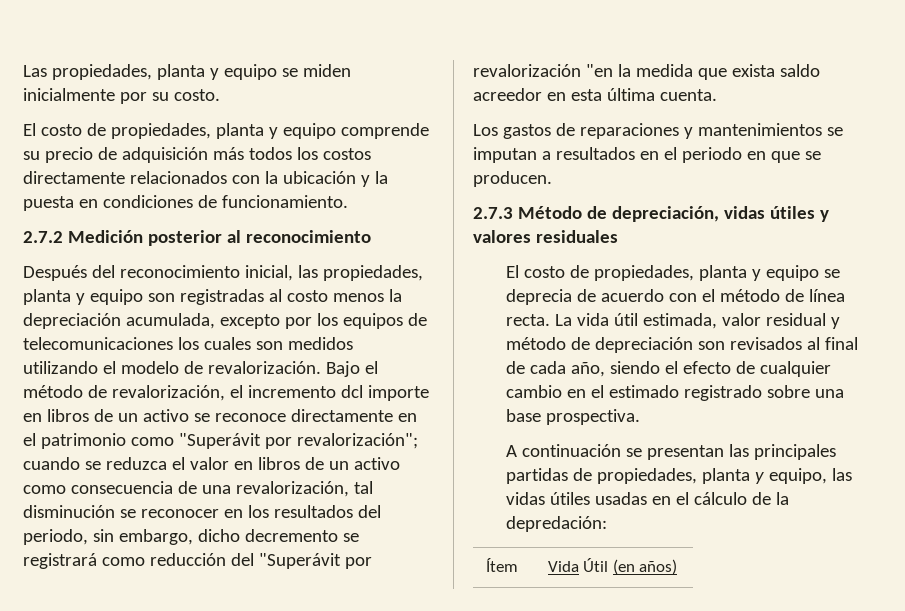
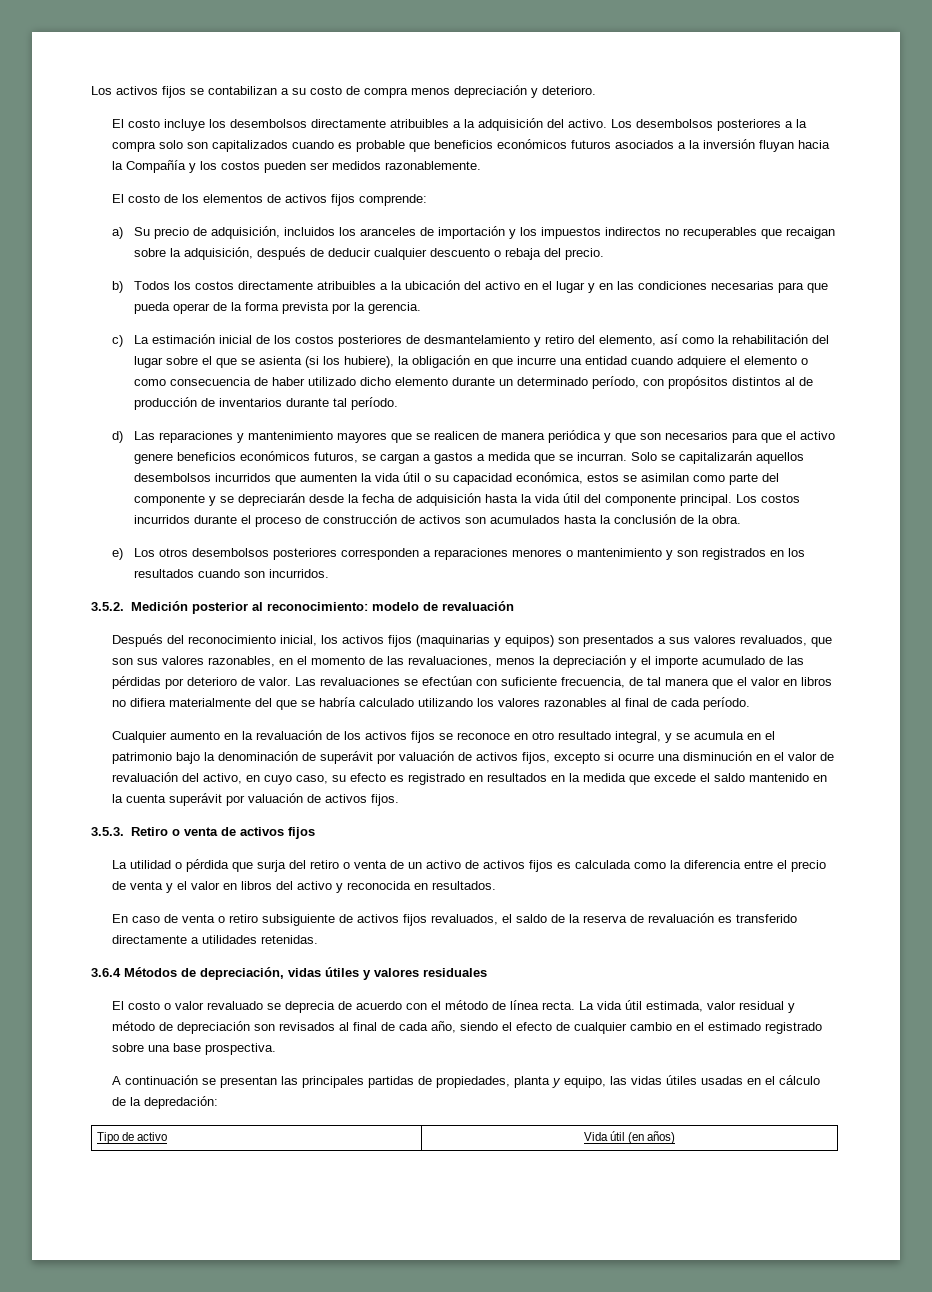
[23,64,351,80] [23,88,220,104] [23,123,429,139] [23,147,371,163] [23,171,388,187] [23,195,348,211] [23,230,371,246] [23,265,423,281] [23,289,402,305] [23,313,427,329] [23,337,353,350] [23,361,378,377] [23,385,429,401] [23,409,417,422] [23,433,418,449] [23,457,400,470] [23,481,373,497] [23,505,381,518] [23,529,359,545] [23,553,372,569] [473,64,820,80] [473,88,717,101] [473,123,843,139] [473,147,821,163] [473,171,552,187] [473,206,582,219] Las propiedades, planta y equipo se miden inicialmente por su costo. // El costo de propiedades, planta y equipo comprende su precio de adquisición más todos los costos directamente relacionados con la ubicación y la puesta en condiciones de funcionamiento. // 2.7.2 Medición posterior al reconocimiento // Después del reconocimiento inicial, las propiedades, planta y equipo son registradas al costo menos la depreciación acumulada, excepto por los equipos de telecomunicaciones los cuales son medidos utilizando el modelo de revalorización. Bajo el método de revalorización, el incremento dcl importe en libros de un activo se reconoce directamente en el patrimonio como "Superávit por revalorización"; cuando se reduzca el valor en libros de un activo como consecuencia de una revalorización, tal disminución se reconocer en los resultados del periodo, sin embargo, dicho decremento se registrará como reducción del "Superávit por revalorización "en la medida que exista saldo acreedor en esta última cuenta. // Los gastos de reparaciones y mantenimientos se imputan a resultados en el periodo en que se producen. // 2.7.3 Método -> [91,85,596,98] [112,118,808,131] [112,139,831,152] [112,160,482,173] [112,194,428,206] [112,226,835,239] [133,247,604,260] [112,280,828,293] [133,302,421,314] [112,334,829,347] [133,355,808,368] [133,376,813,389] [133,397,398,410] [112,430,835,443] [133,451,804,464] [133,472,779,485] [133,493,800,506] [133,514,741,527] [112,548,805,560] [133,569,329,578] [91,601,514,614] [112,634,833,647] [112,655,805,668] [112,676,833,689] [112,697,751,710] [112,730,776,743] [112,751,835,764] [112,772,828,785] [112,793,400,806] [91,827,315,839] [112,859,827,872] [112,881,497,893] [112,913,798,926] [112,935,319,944] [91,967,177,977] Los activos fijos se contabilizan a su costo de compra menos depreciación y deterioro. // El costo incluye los desembolsos directamente atribuibles a la adquisición del activo. Los desembolsos posteriores a la compra solo son capitalizados cuando es probable que beneficios económicos futuros asociados a la inversión fluyan hacia la Compañía y los costos pueden ser medidos razonablemente. // El costo de los elementos de activos fijos comprende: // a) Su precio de adquisición, incluidos los aranceles de importación y los impuestos indirectos no recuperables que recaigan sobre la adquisición, después de deducir cualquier descuento o rebaja del precio. // b) Todos los costos directamente atribuibles a la ubicación del activo en el lugar y en las condiciones necesarias para que pueda operar de la forma prevista por la gerencia. // c) La estimación inicial de los costos posteriores de desmantelamiento y retiro del elemento, así como la rehabilitación del lugar sobre el que se asienta (si los hubiere), la obligación en que incurre una entidad cuando adquiere el elemento o como consecuencia de haber utilizado dicho elemento durante un determinado período, con propósitos distintos al de producción de inventarios durante tal período. // d) Las reparaciones y mantenimiento mayores que se realicen de manera periódica y que son necesarios para que el activo genere beneficios económicos futuros, se cargan a gastos a medida que se incurran. Solo se capitalizarán aquellos desembolsos incurridos que aumenten la vida útil o su capacidad económica, estos se asimilan como parte del componente y se depreciarán desde la fecha de adquisición hasta la vida útil del componente principal. Los costos incurridos durante el proceso de construcción de activos son acumulados hasta la conclusión de la obra. // e) Los otros desembolsos posteriores corresponden a reparaciones menores o mantenimiento y son registrados en los resultados cuando son incurridos. // 3.5.2. Medición posterior al reconocimiento: modelo de revaluación // Después del reconocimiento inicial, los activos fijos (maquinarias y equipos) son presentados a sus valores revaluados, que son sus valores razonables, en el momento de las revaluaciones, menos la depreciación y el importe acumulado de las pérdidas por deterioro de valor. Las revaluaciones se efectúan con suficiente frecuencia, de tal manera que el valor en libros no difiera materialmente del que se habría calculado utilizando los valores razonables al final de cada período. // Cualquier aumento en la revaluación de los activos fijos se reconoce en otro resultado integral, y se acumula en el patrimonio bajo la denominación de superávit por valuación de activos fijos, excepto si ocurre una disminución en el valor de revaluación del activo, en cuyo caso, su efecto es registrado en resultados en la medida que excede el saldo mantenido en la cuenta superávit por valuación de activos fijos. // 3.5.3. Retiro o venta de activos fijos // La utilidad o pérdida que surja del retiro o venta de un activo de activos fijos es calculada como la diferencia entre el precio de venta y el valor en libros del activo y reconocida en resultados. // En caso de venta o retiro subsiguiente de activos fijos revaluados, el saldo de la reserva de revaluación es transferido directamente a utilidades retenidas. // 3.6.4 Métodos
[570,265,820,281] de propiedades, planta y equipo -> [164,1001,264,1010] o valor revaluado
[486,558,519,572] Ítem -> [96,1132,168,1144] Tipo de activo
[583,558,609,572] Útil -> [609,1131,625,1141] útil

